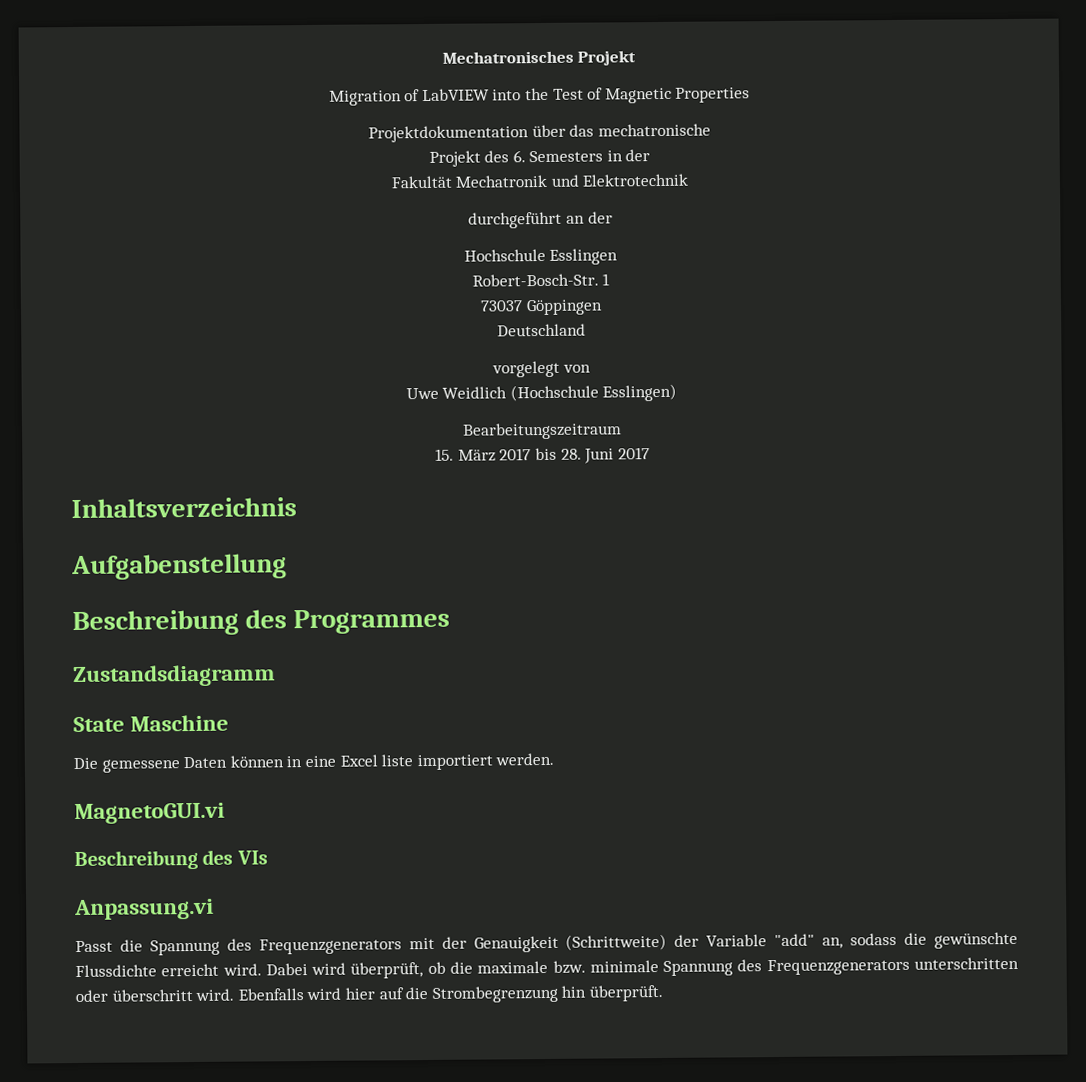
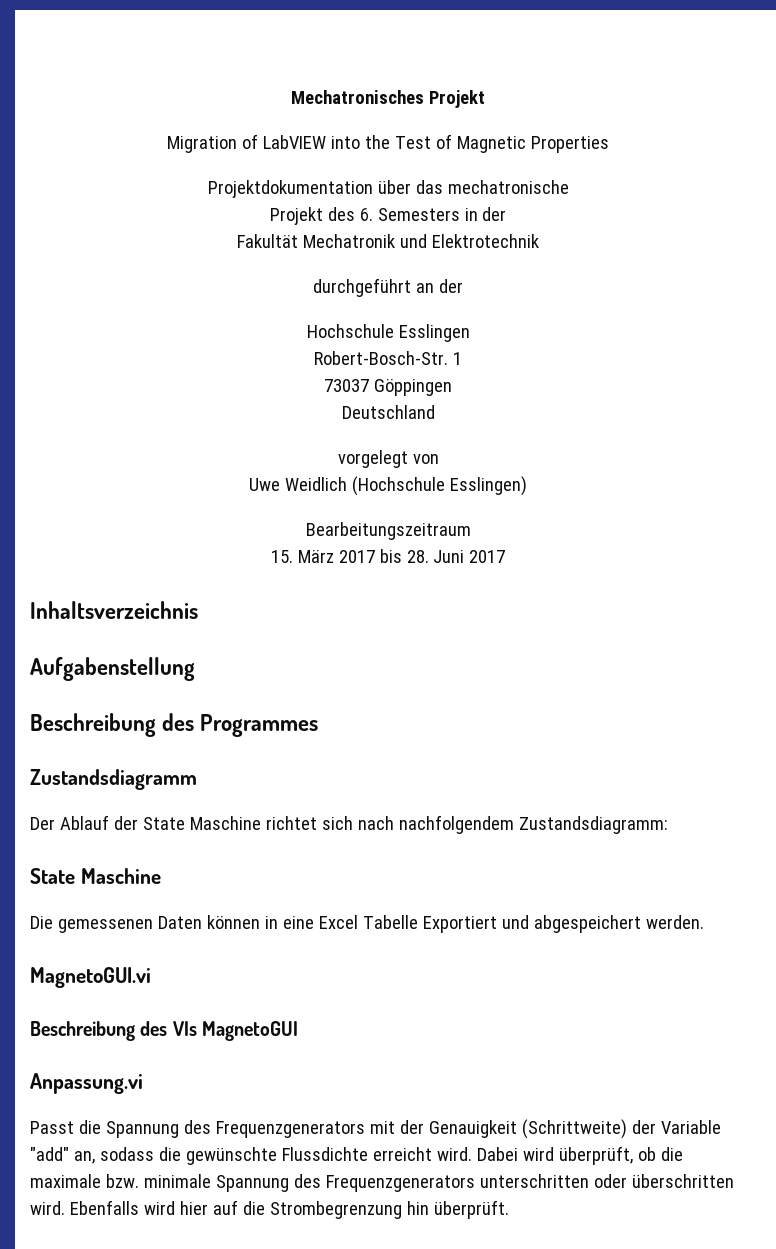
(276, 676) none -> [30,815,668,834] // Der Ablauf der State Maschine richtet sich nach nachfolgendem Zustandsdiagramm:
[101,759,180,773] gemessene -> [57,919,153,933] gemessenen
[381,754,493,771] liste importiert -> [362,915,641,933] Tabelle Exportiert und abgespeichert
(268, 857) none -> [201,1021,298,1041] MagnetoGUI
[111,989,193,1002] überschritt -> [631,1174,734,1188] überschritten

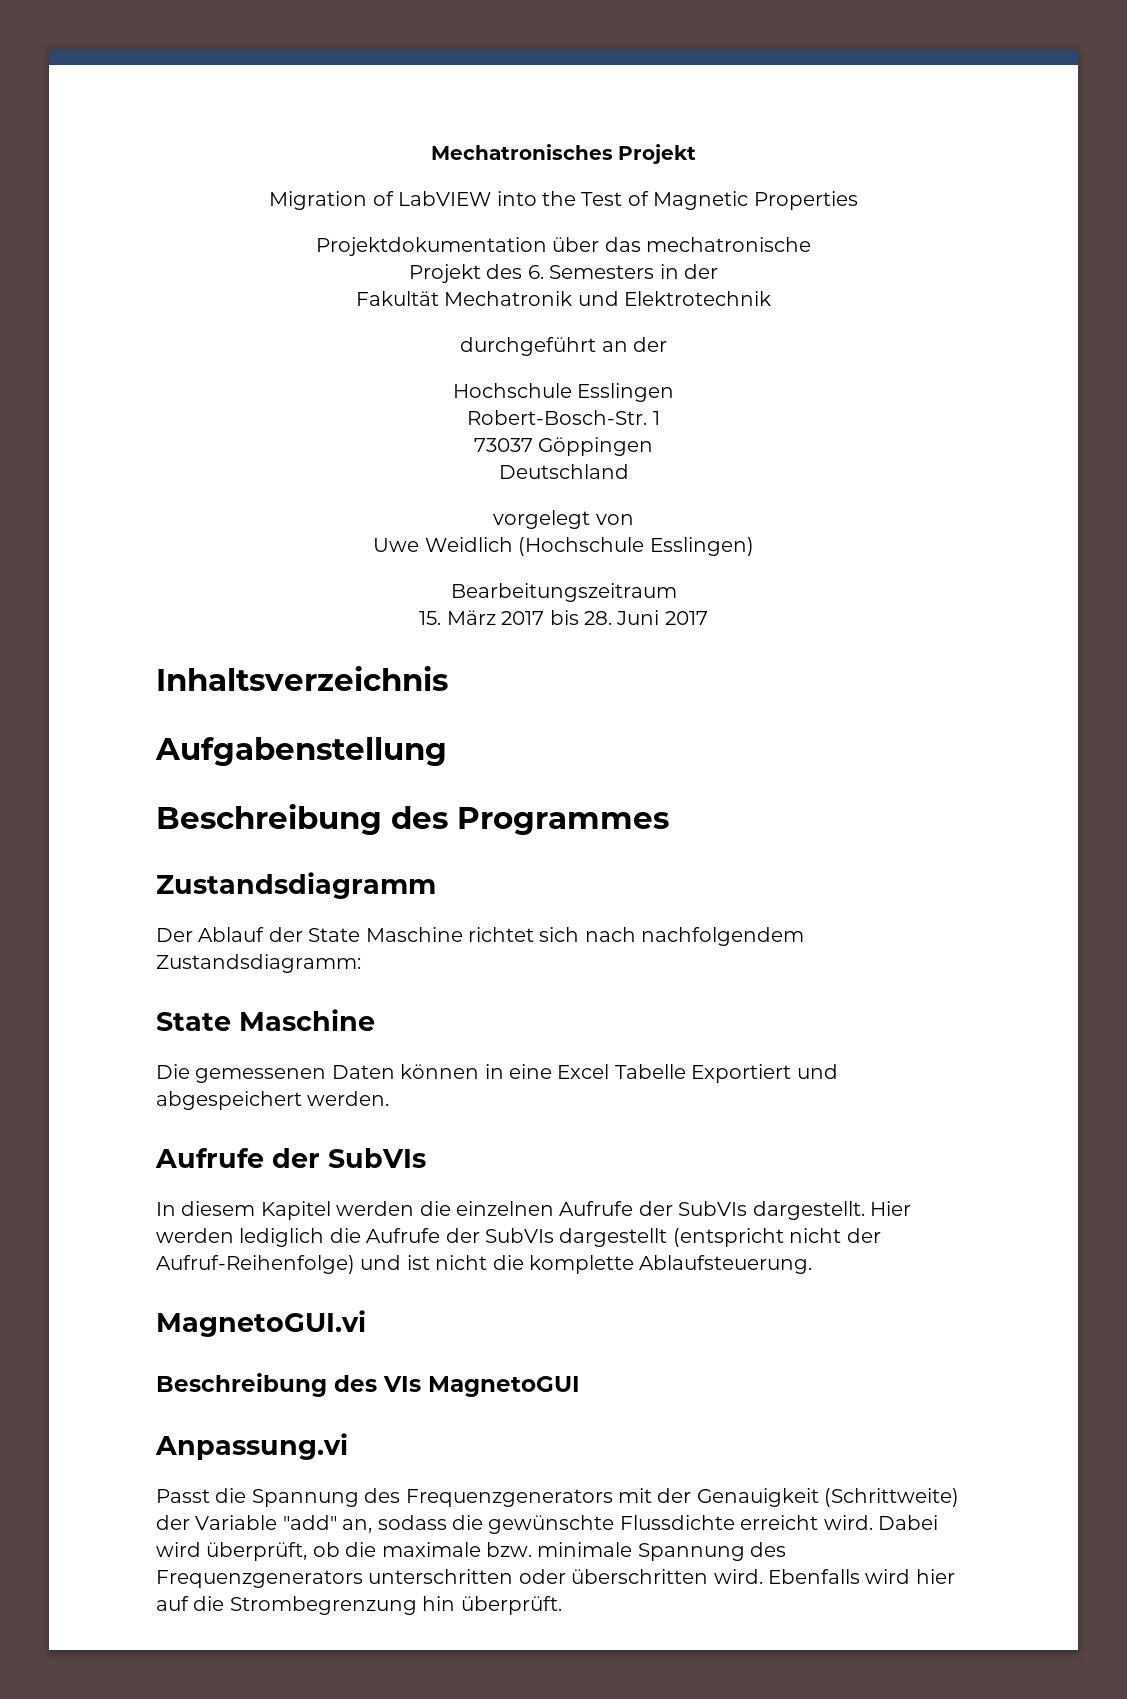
(704, 922) none -> [155,1148,426,1168] [156,1201,911,1220] [156,1228,881,1247] [156,1255,813,1274] // Aufrufe der SubVIs // In diesem Kapitel werden die einzelnen Aufrufe der SubVIs dargestellt. Hier werden lediglich die Aufrufe der SubVIs dargestellt (entspricht nicht der Aufruf-Reihenfolge) und ist nicht die komplette Ablaufsteuerung.

